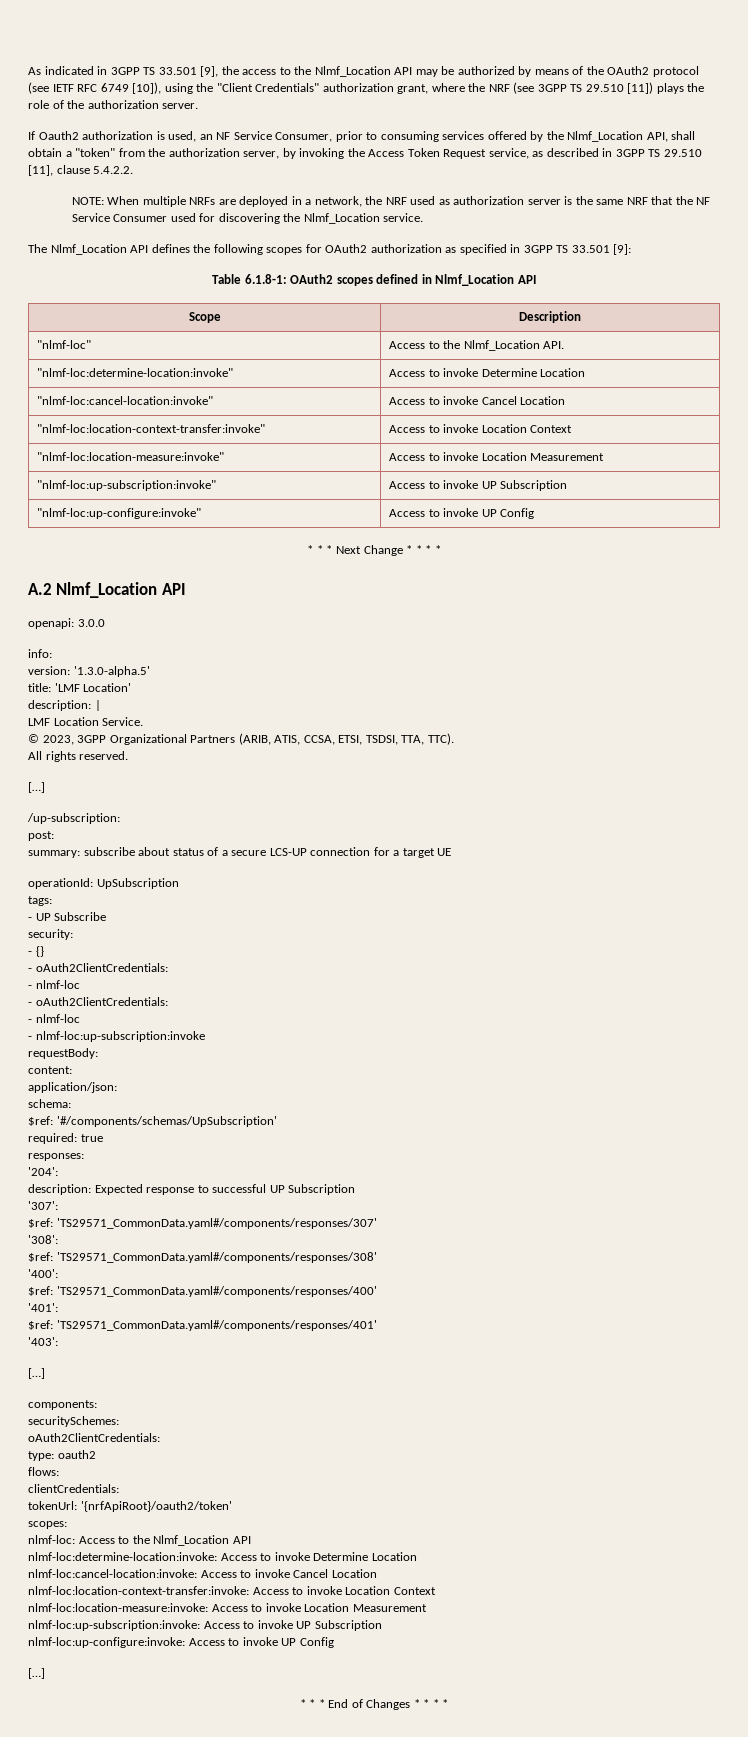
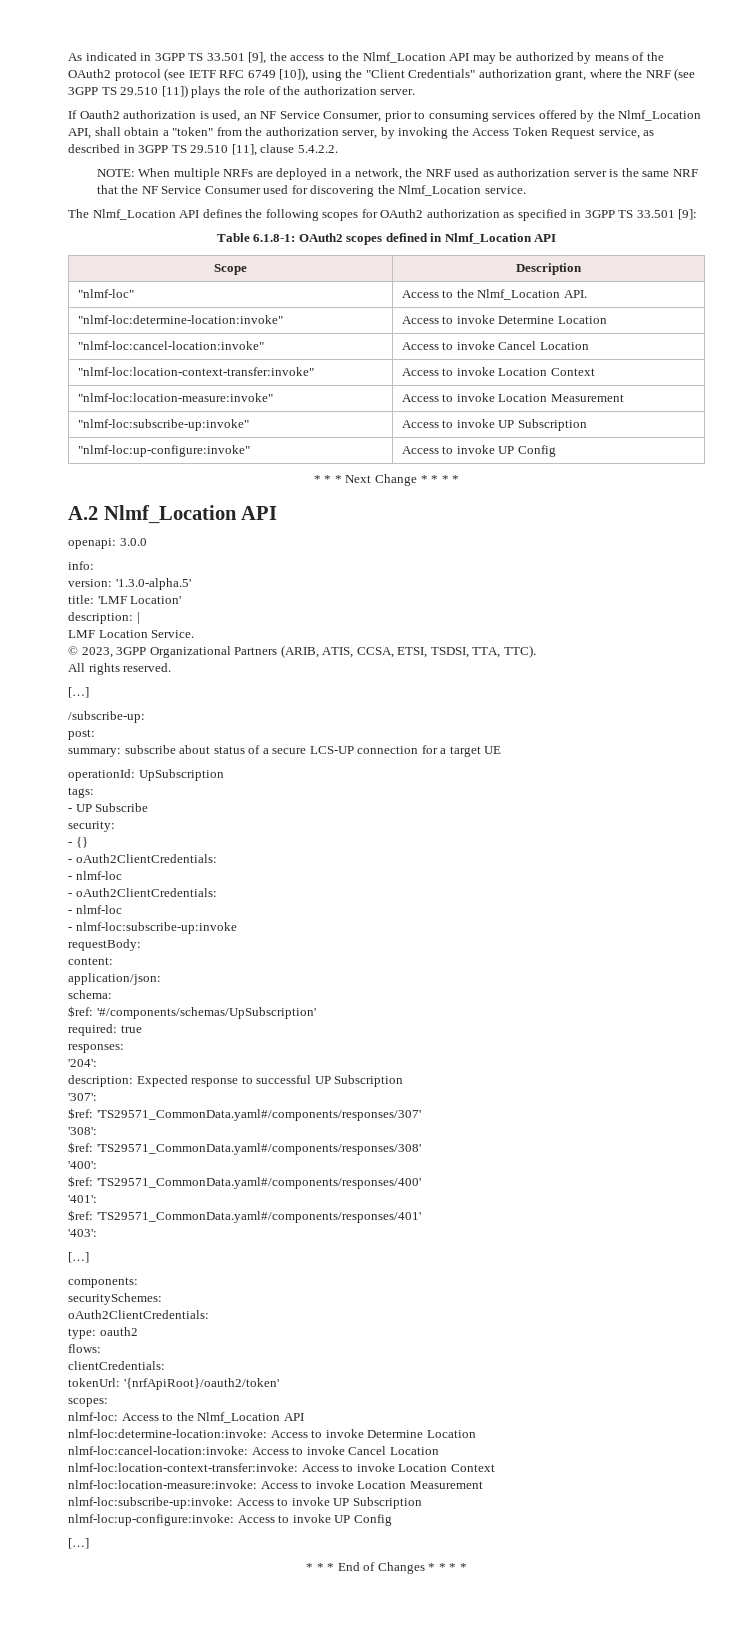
[37,480,217,491] "nlmf-loc:up-subscription:invoke" -> [77,419,249,431] "nlmf-loc:subscribe-up:invoke"
[27,813,120,824] /up-subscription: -> [68,711,145,723] /subscribe-up:
[35,1031,205,1042] nlmf-loc:up-subscription:invoke -> [75,922,237,934] nlmf-loc:subscribe-up:invoke
[28,1620,200,1631] nlmf-loc:up-subscription:invoke: -> [68,1497,233,1509] nlmf-loc:subscribe-up:invoke:

